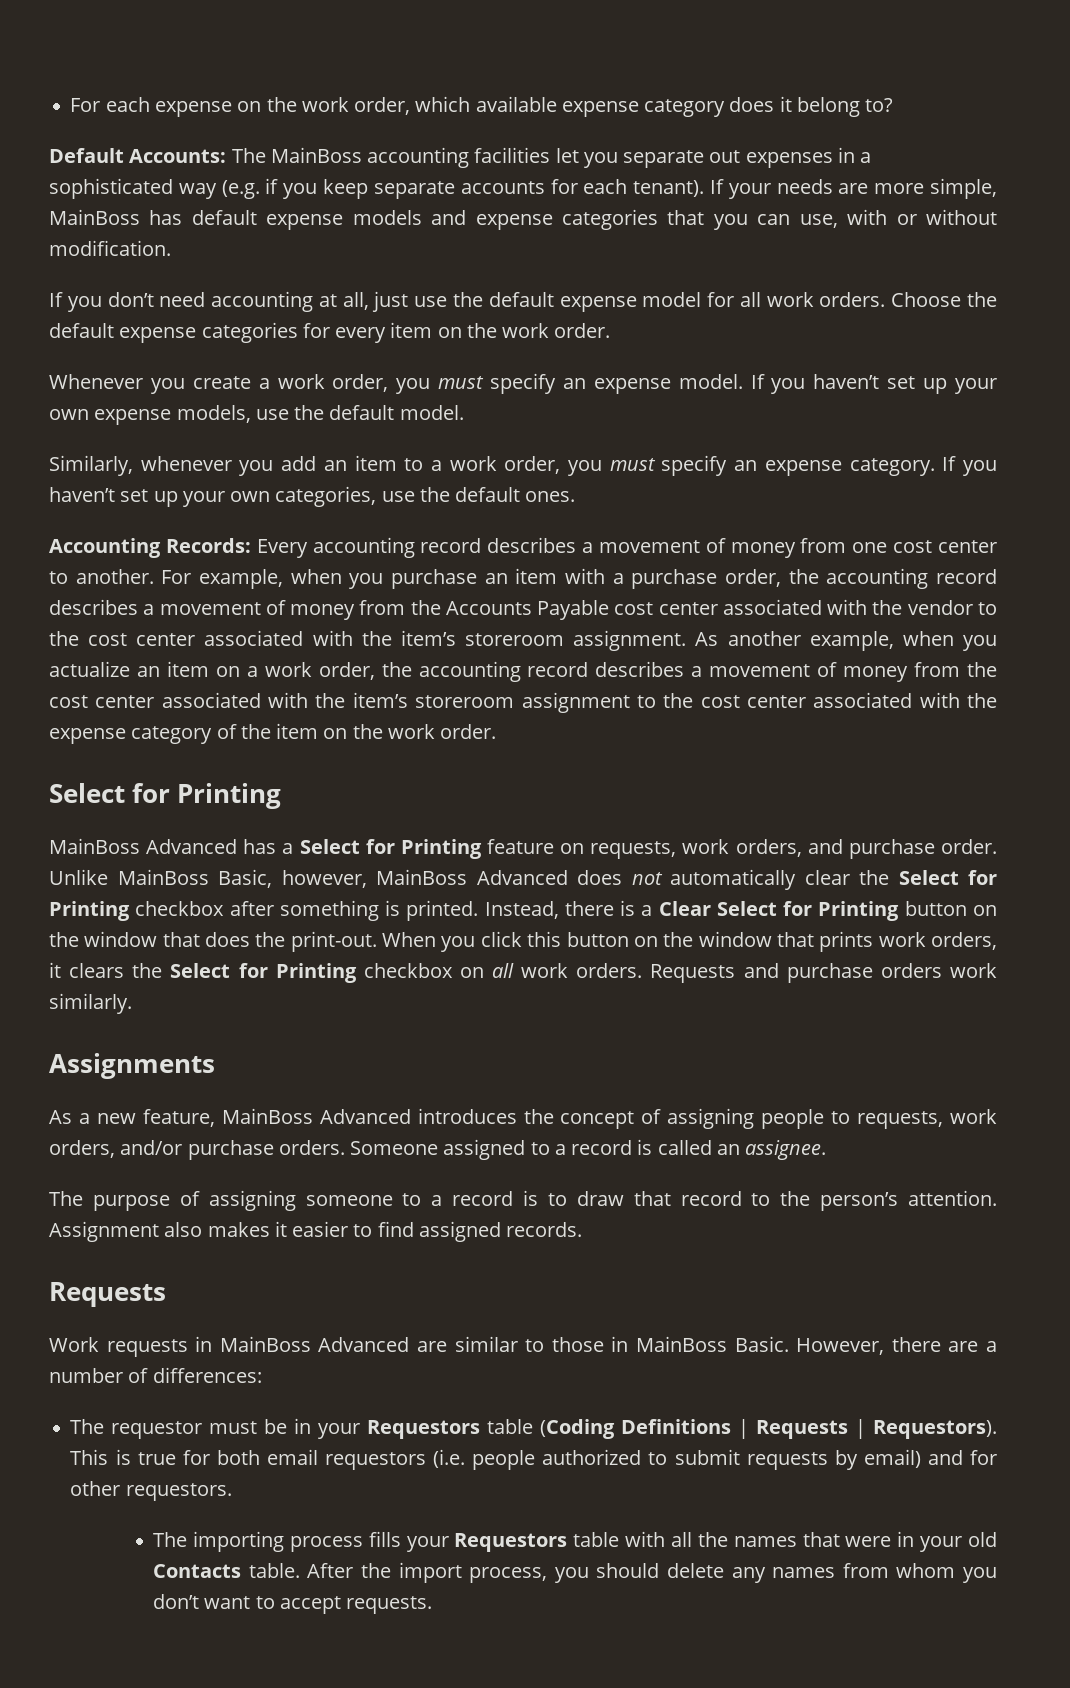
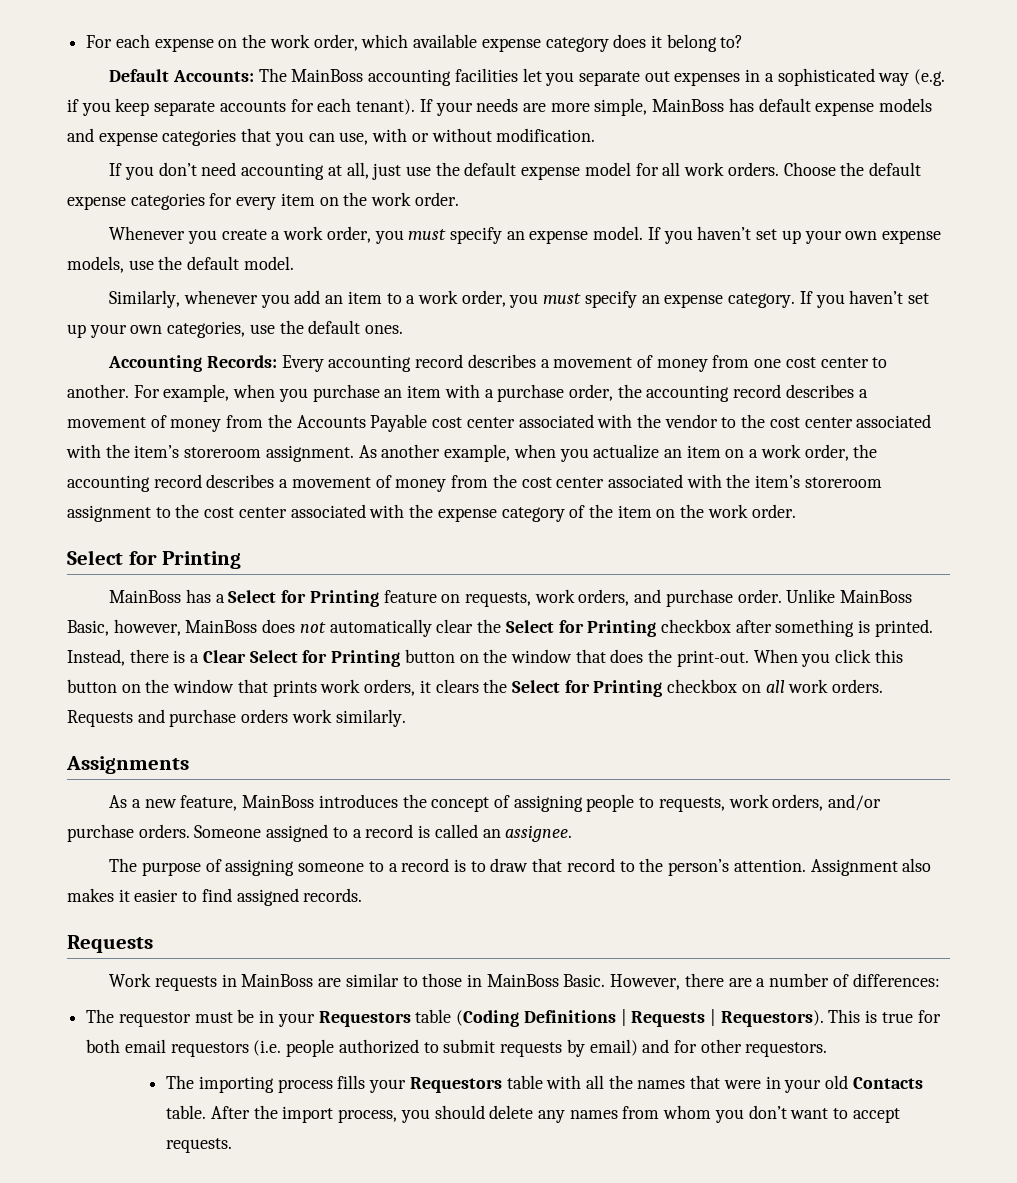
[146,839,238,854] Advanced -> (182, 596) none
[476,870,568,885] Advanced -> (258, 626) none
[319,1109,411,1124] Advanced -> (315, 801) none
[318,1337,410,1352] Advanced -> (314, 980) none

